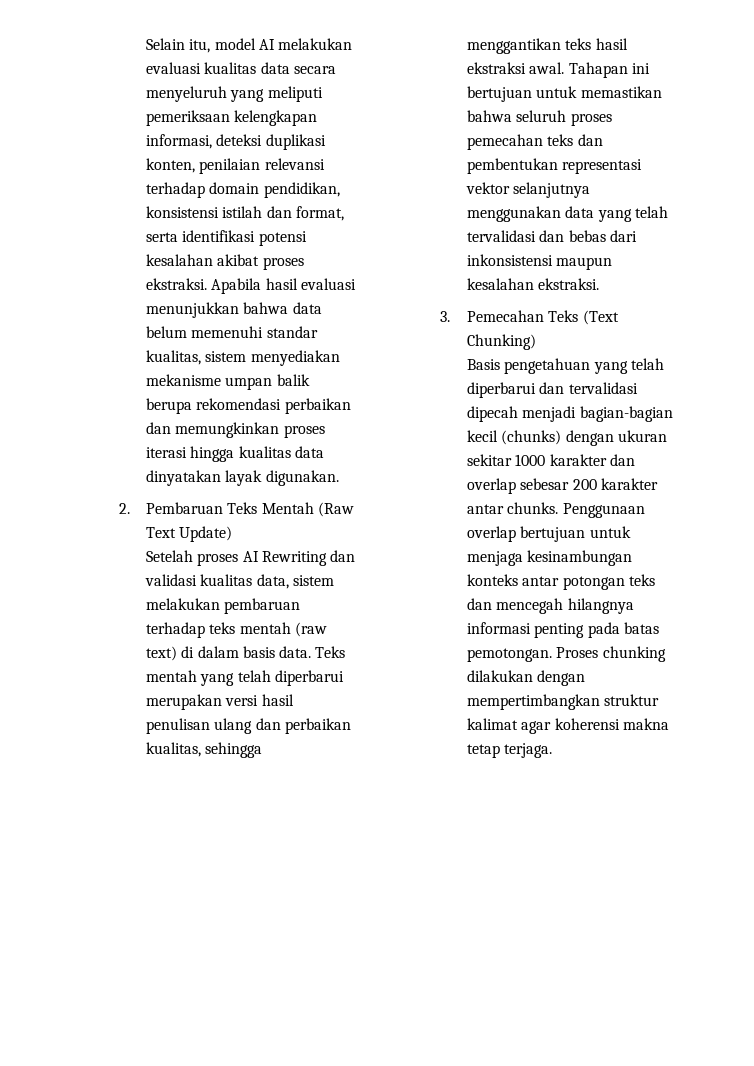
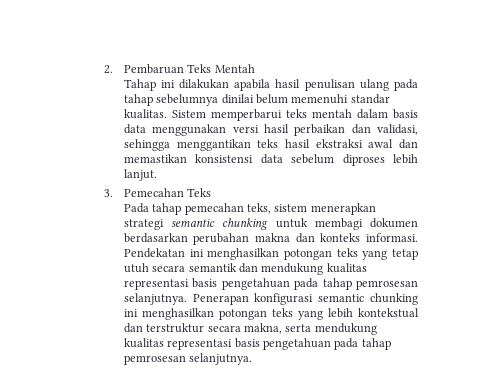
[146,38,352,53] [146,62,336,74] [146,86,323,102] [146,110,318,126] [146,134,326,150] [146,158,325,174] [146,182,340,198] [146,206,344,221] [146,230,307,246] [146,254,304,270] [146,278,356,294] [146,302,322,318] [146,326,318,338] [146,350,340,366] [146,374,310,390] [146,398,351,414] [146,422,325,438] [146,446,324,462] [146,470,339,486] [119,502,354,517] [146,526,233,542] [146,550,355,566] [145,574,334,589] [146,598,301,614] [146,622,327,638] [146,646,346,661] [146,670,344,686] [146,694,294,710] [146,718,351,734] [146,742,202,757] Selain itu, model AI melakukan evaluasi kualitas data secara menyeluruh yang meliputi pemeriksaan kelengkapan informasi, deteksi duplikasi konten, penilaian relevansi terhadap domain pendidikan, konsistensi istilah dan format, serta identifikasi potensi kesalahan akibat proses ekstraksi. Apabila hasil evaluasi menunjukkan bahwa data belum memenuhi standar kualitas, sistem menyediakan mekanisme umpan balik berupa rekomendasi perbaikan dan memungkinkan proses iterasi hingga kualitas data dinyatakan layak digunakan. // 2. Pembaruan Teks Mentah (Raw Text Update) // Setelah proses AI Rewriting dan validasi kualitas data, sistem melakukan pembaruan terhadap teks mentah (raw text) di dalam basis data. Teks mentah yang telah diperbarui merupakan versi hasil penulisan ulang dan perbaikan kualitas, -> [103,64,255,74] [123,79,418,91] [123,94,390,106] [123,109,418,121] [123,124,419,136] 2. Pembaruan Teks Mentah // Tahap ini dilakukan apabila hasil penulisan ulang pada tahap sebelumnya dinilai belum memenuhi standar kualitas. Sistem memperbarui teks mentah dalam basis data menggunakan versi hasil perbaikan dan validasi,
[529,62,650,78] [467,86,662,102] [467,110,612,126] [467,134,603,150] [467,158,643,174] [466,182,591,198] [467,206,668,222] [467,230,637,242] [467,254,613,270] [467,278,600,290] [440,310,619,325] [467,334,537,350] [467,358,664,374] [467,382,638,398] [467,406,673,422] [467,430,667,446] [467,454,635,466] [467,478,658,494] [467,502,645,518] [467,526,631,542] [467,550,633,566] [467,574,655,590] [467,598,634,614] [467,622,659,638] [467,646,666,662] [467,670,586,686] [467,694,660,710] [467,718,669,734] [467,743,553,758] awal. Tahapan ini bertujuan untuk memastikan bahwa seluruh proses pemecahan teks dan pembentukan representasi vektor selanjutnya menggunakan data yang telah tervalidasi dan bebas dari inkonsistensi maupun kesalahan ekstraksi. // 3. Pemecahan Teks (Text Chunking) // Basis pengetahuan yang telah diperbarui dan tervalidasi dipecah menjadi bagian-bagian kecil (chunks) dengan ukuran sekitar 1000 karakter dan overlap sebesar 200 karakter antar chunks. Penggunaan overlap bertujuan untuk menjaga kesinambungan konteks antar potongan teks dan mencegah hilangnya informasi penting pada batas pemotongan. Proses chunking dilakukan dengan mempertimbangkan struktur kalimat agar koherensi makna tetap terjaga. -> [368,139,418,149] [123,154,418,166] [123,169,157,181] [103,188,212,197] [123,203,376,215] [123,218,419,230] [123,233,418,245] [123,248,418,260] [123,263,367,275] [123,278,418,290] [123,293,418,305] [123,308,419,320] [123,323,377,335] [123,338,391,350] [123,353,253,365] awal dan memastikan konsistensi data sebelum diproses lebih lanjut. // 3. Pemecahan Teks // Pada tahap pemecahan teks, sistem menerapkan strategi semantic chunking untuk membagi dokumen berdasarkan perubahan makna dan konteks informasi. Pendekatan ini menghasilkan potongan teks yang tetap utuh secara semantik dan mendukung kualitas representasi basis pengetahuan pada tahap pemrosesan selanjutnya. Penerapan konfigurasi semantic chunking ini menghasilkan potongan teks yang lebih kontekstual dan terstruktur secara makna, serta mendukung kualitas representasi basis pengetahuan pada tahap pemrosesan selanjutnya.

